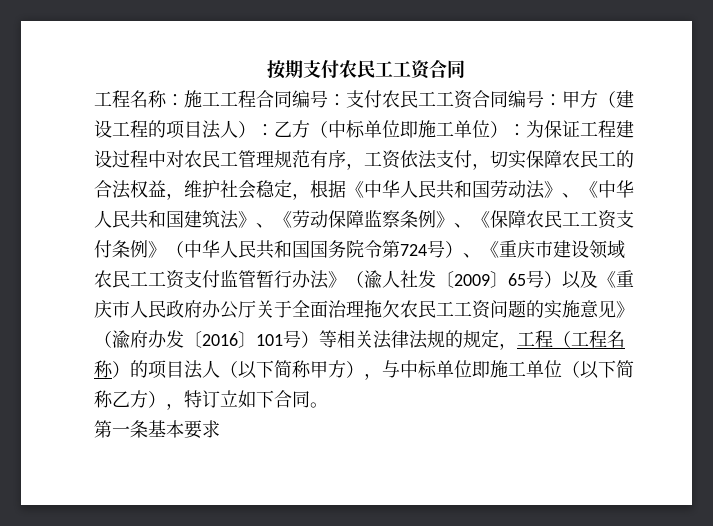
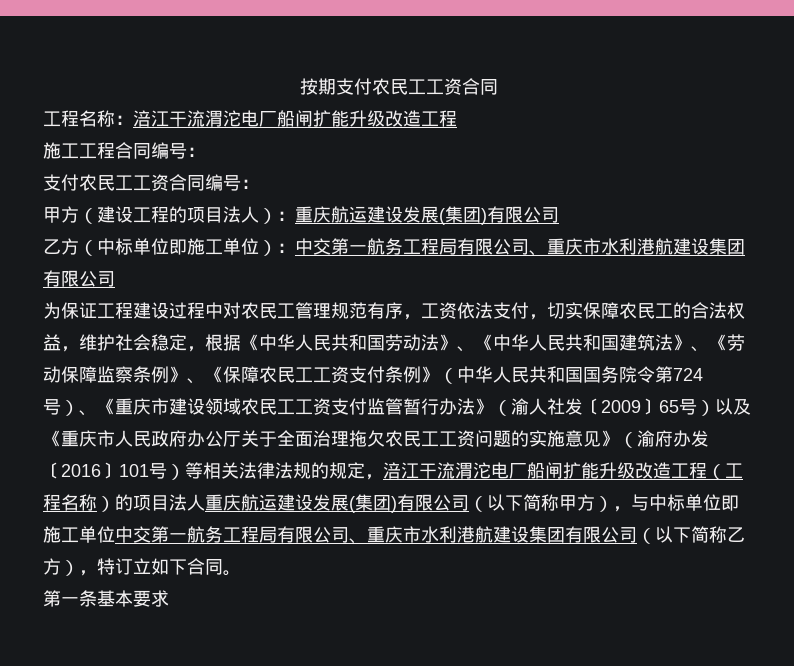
(184, 100) none -> [133,110,457,127] 涪江干流渭沱电厂船闸扩能升级改造工程 //
(346, 100) none -> (205, 152) //
(562, 100) none -> (259, 184) //
(274, 130) none -> [295,206,559,225] 重庆航运建设发展(集团)有限公司 //
(526, 130) none -> [295,238,745,256] [43,270,115,287] 中交第一航务工程局有限公司、重庆市水利港航建设集团有限公司 //
(517, 346) none -> [383,462,671,479] 涪江干流渭沱电厂船闸扩能升级改造
(220, 369) none -> [205,494,469,513] 重庆航运建设发展(集团)有限公司
(562, 369) none -> [115,526,637,544] 中交第一航务工程局有限公司、重庆市水利港航建设集团有限公司

